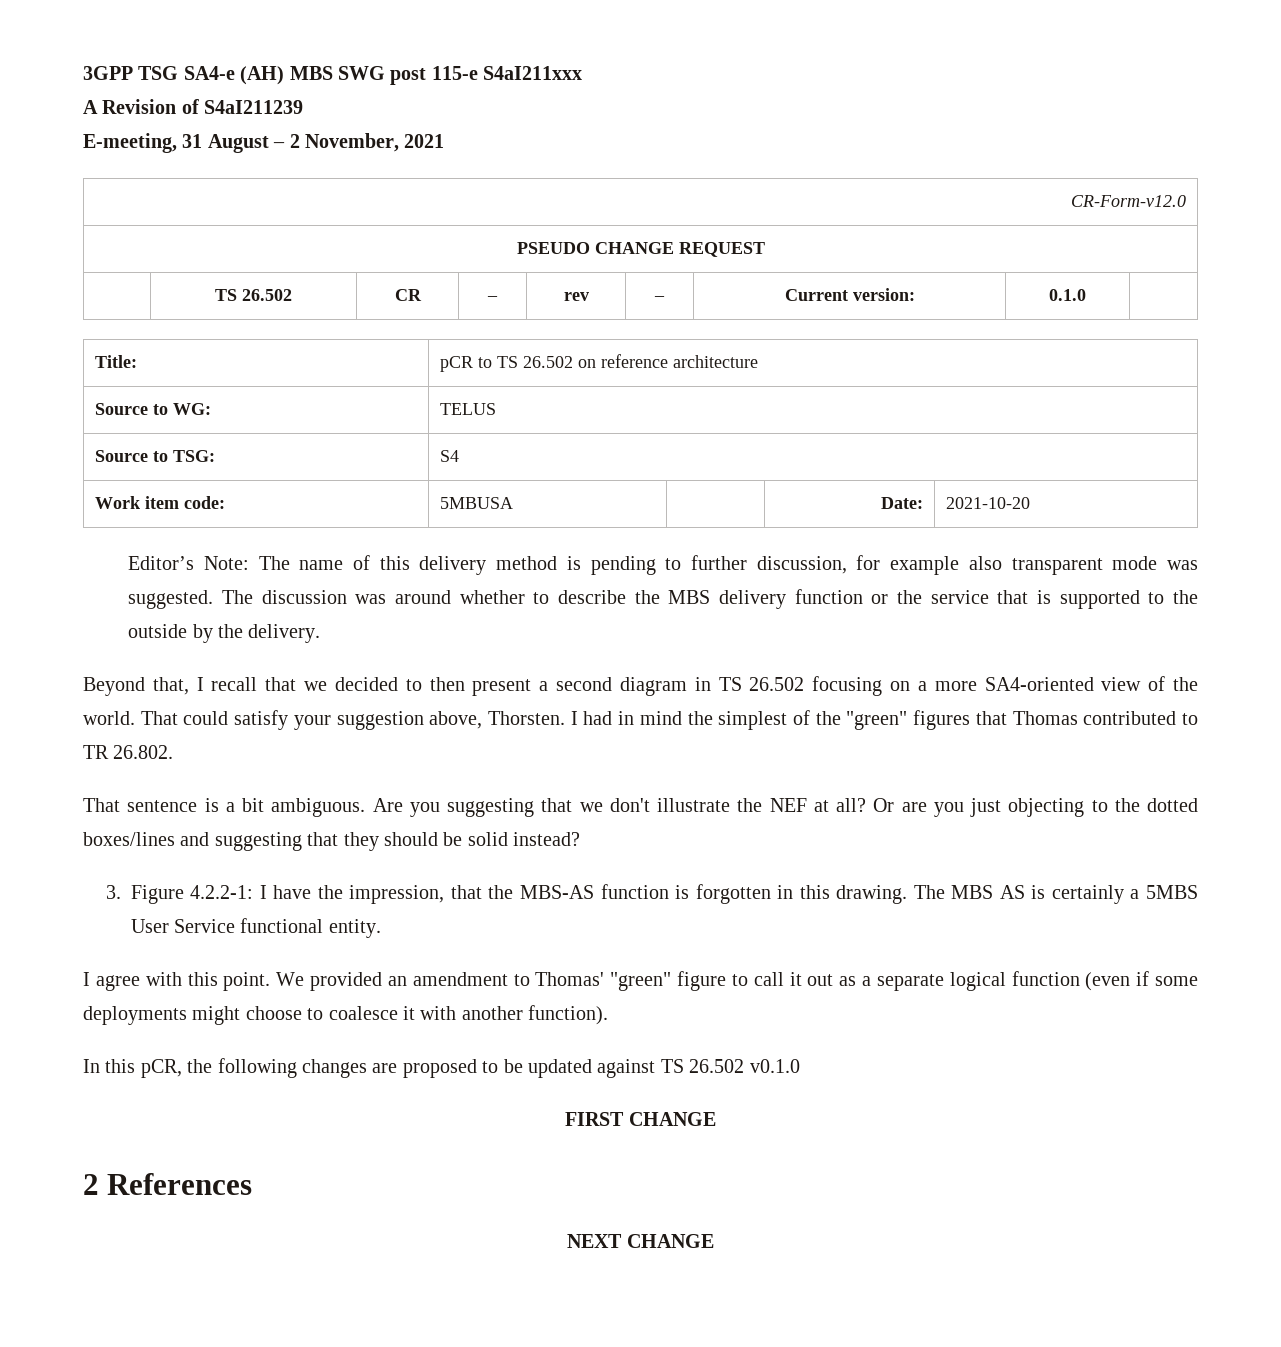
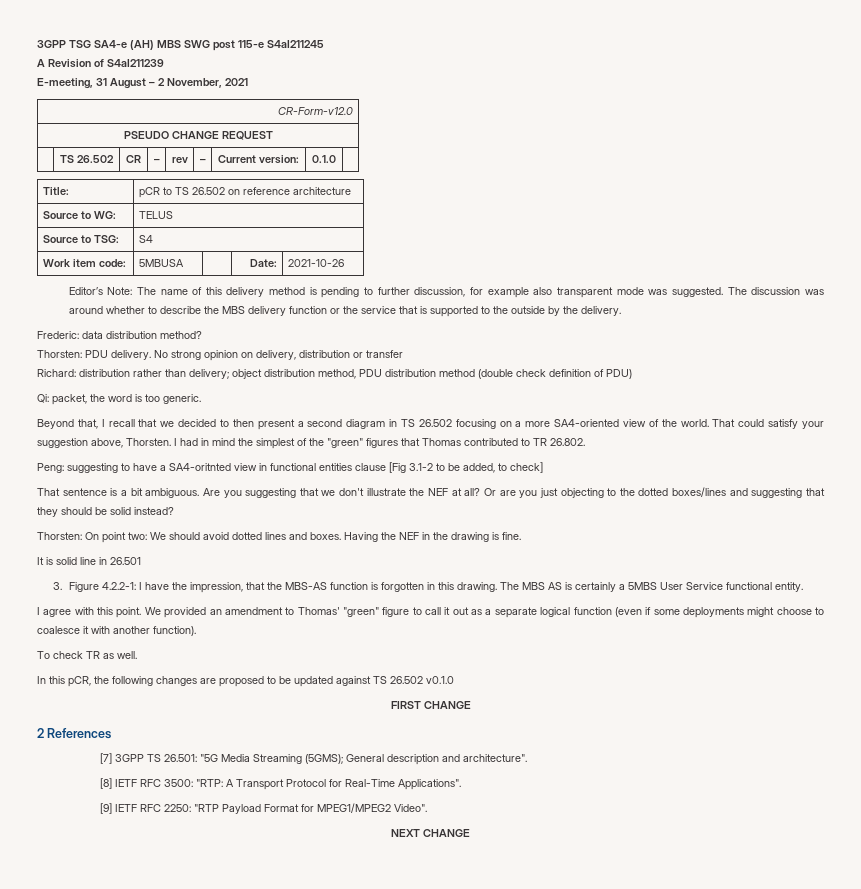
[483,66,583,80] S4aI211xxx -> [267,40,324,48] S4aI211245
[945,497,1030,509] 2021-10-20 -> [287,259,344,267] 2021-10-26
(321, 633) none -> [37,331,202,339] [37,350,403,361] [37,369,632,379] [37,394,201,405] // Frederic: data distribution method? // Thorsten: PDU delivery. No strong opinion on delivery, distribution or transfer // Richard: distribution rather than delivery; object distribution method, PDU distribution method (double check definition of PDU) // Qi: packet, the word is too generic.
(174, 752) none -> [37,462,543,473] // Peng: suggesting to have a SA4-oritnted view in functional entities clause [Fig 3.1-2 to be added, to check]
(581, 839) none -> [37,532,521,543] [37,557,141,565] // Thorsten: On point two: We should avoid dotted lines and boxes. Having the NEF in the drawing is fine. // It is solid line in 26.501
(609, 1015) none -> [37,651,137,659] // To check TR as well.
(253, 1184) none -> [100,753,528,765] [100,778,462,790] [100,803,428,814] // [7] 3GPP TS 26.501: "5G Media Streaming (5GMS); General description and architecture". // [8] IETF RFC 3500: "RTP: A Transport Protocol for Real-Time Applications". // [9] IETF RFC 2250: "RTP Payload Format for MPEG1/MPEG2 Video".

